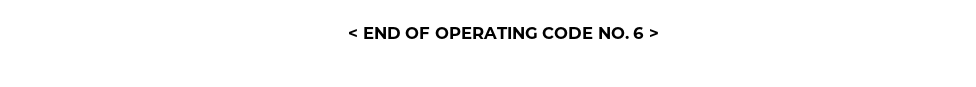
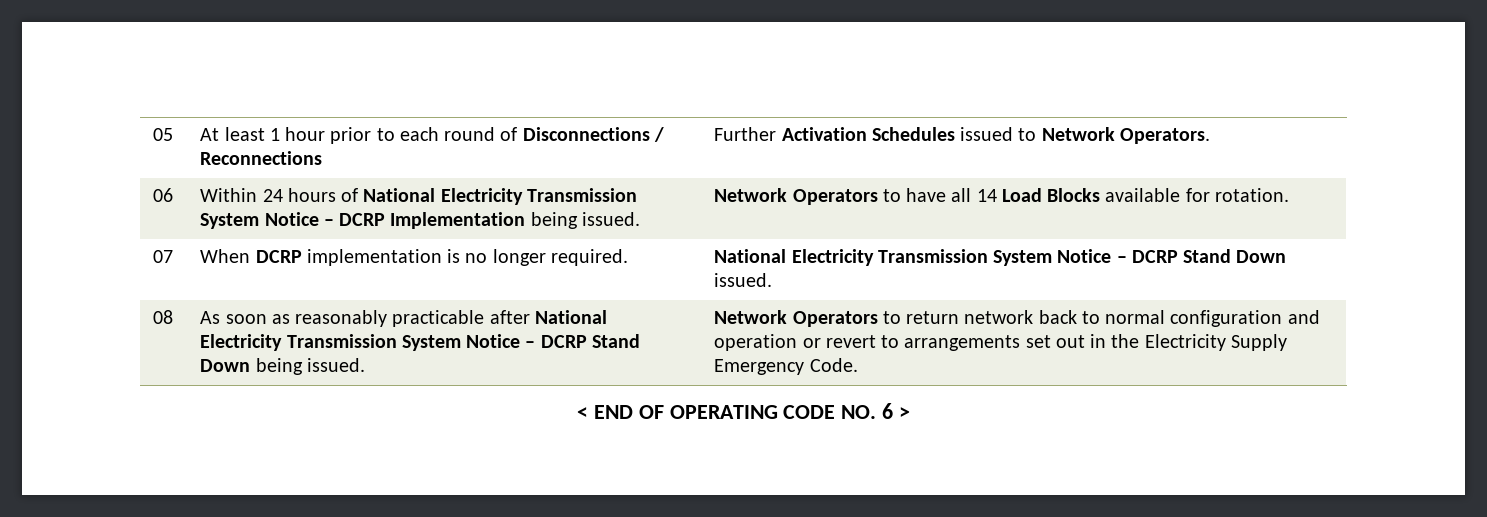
(348, 34) none -> [153,128,174,141] [200,127,664,144] [200,151,323,165] [714,127,1210,144] [153,188,174,202] [200,188,637,205] [200,212,640,229] [714,188,1289,205] [153,250,174,263] [200,249,628,266] [714,249,1287,266] [714,273,773,287] [153,310,174,324] [200,310,607,327] [200,334,640,351] [200,358,365,375] [714,310,1320,327] [714,334,1287,351] [714,358,858,375] 05 | At least 1 hour prior to each round of Disconnections / Reconnections | Further Activation Schedules issued to Network Operators. // 06 | Within 24 hours of National Electricity Transmission System Notice – DCRP Implementation being issued. | Network Operators to have all 14 Load Blocks available for rotation. // 07 | When DCRP implementation is no longer required. | National Electricity Transmission System Notice – DCRP Stand Down issued. // 08 | As soon as reasonably practicable after National Electricity Transmission System Notice – DCRP Stand Down being issued. | Network Operators to return network back to normal configuration and operation or revert to arrangements set out in the Electricity Supply Emergency Code. //

